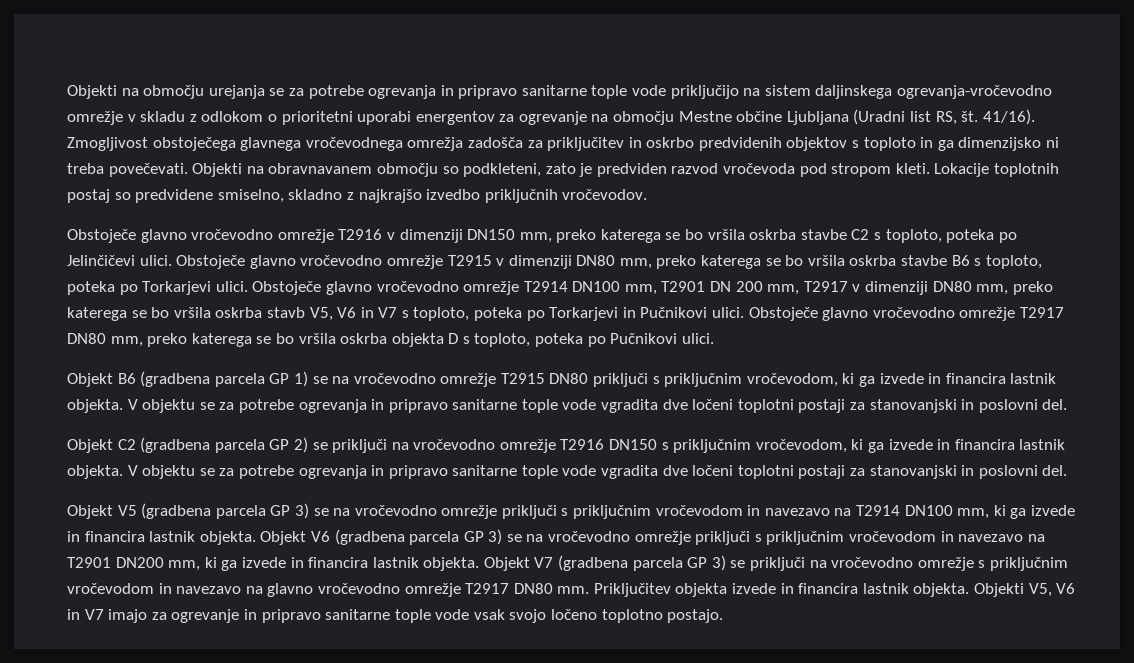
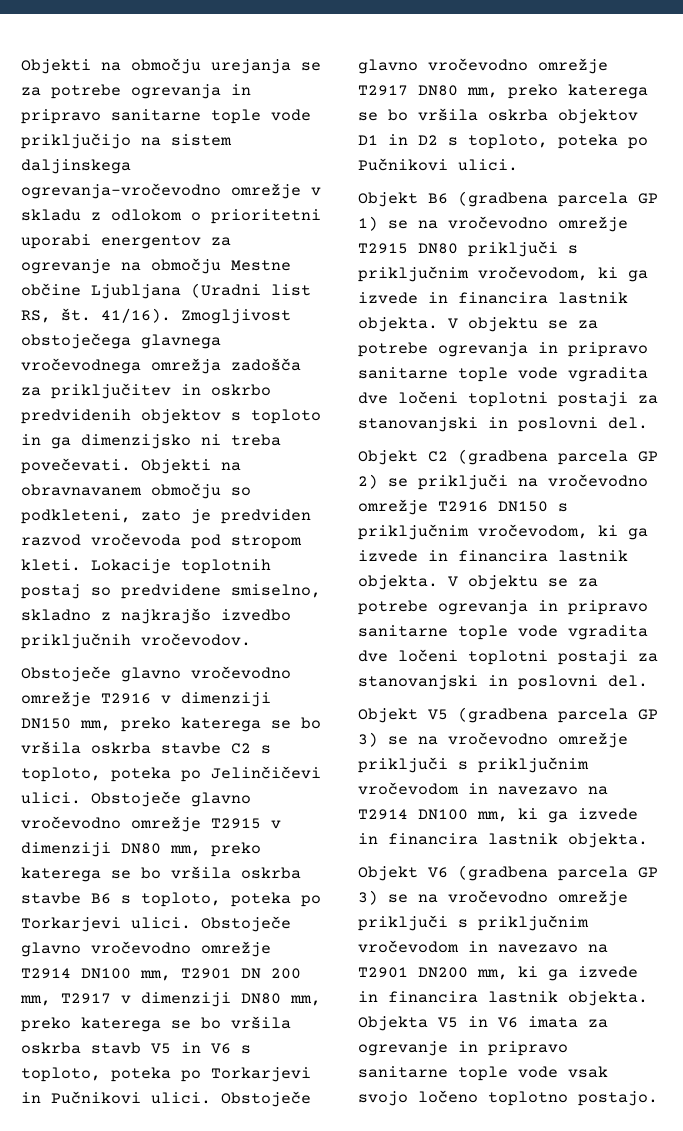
[309,307,398,321] V5, V6 in V7 -> [151,1042,231,1054] V5 in V6
[391,333,459,347] objekta D -> [558,109,638,124] [358,134,438,145] objektov D1 in D2
(256, 538) none -> (648, 840) //
[483,555,1068,571] [67,583,1076,597] [67,609,148,623] Objekt V7 (gradbena parcela GP 3) se priključi na vročevodno omrežje s priključnim vročevodom in navezavo na glavno vročevodno omrežje T2917 DN80 mm. Priključitev objekta izvede in financira lastnik objekta. Objekti V5, V6 in V7 imajo -> [358,1016,578,1031] Objekta V5 in V6 imata

